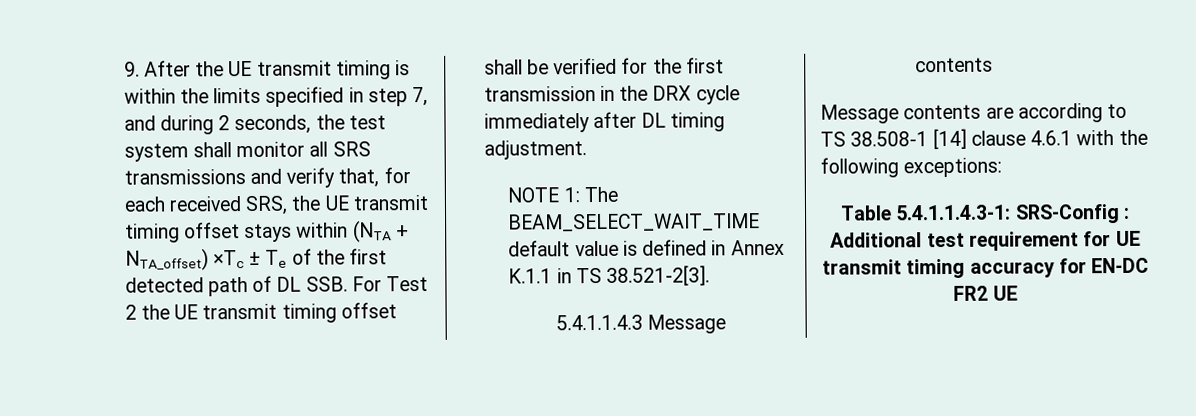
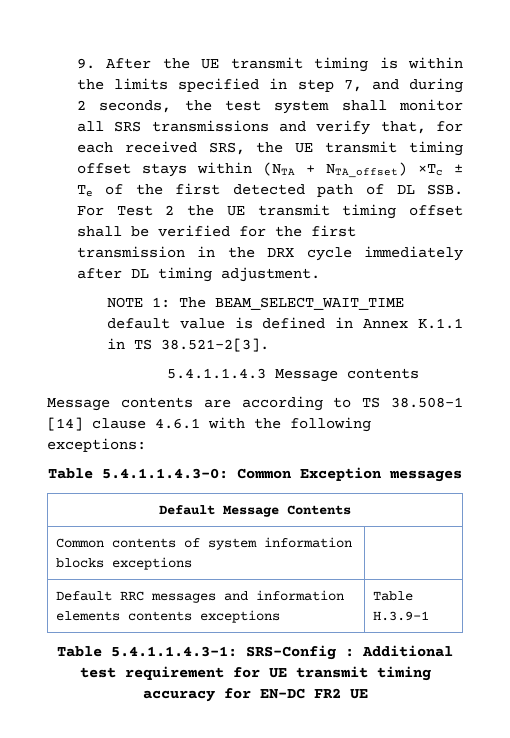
(1003, 167) none -> [48,467,462,482] [159,505,351,517] [56,537,353,550] [56,557,193,570] [56,590,345,603] [56,610,281,623] [373,591,414,601] [373,611,430,621] // Table 5.4.1.1.4.3-0: Common Exception messages // Default Message Contents // Common contents of system information blocks exceptions | // Default RRC messages and information elements contents exceptions | Table H.3.9-1

